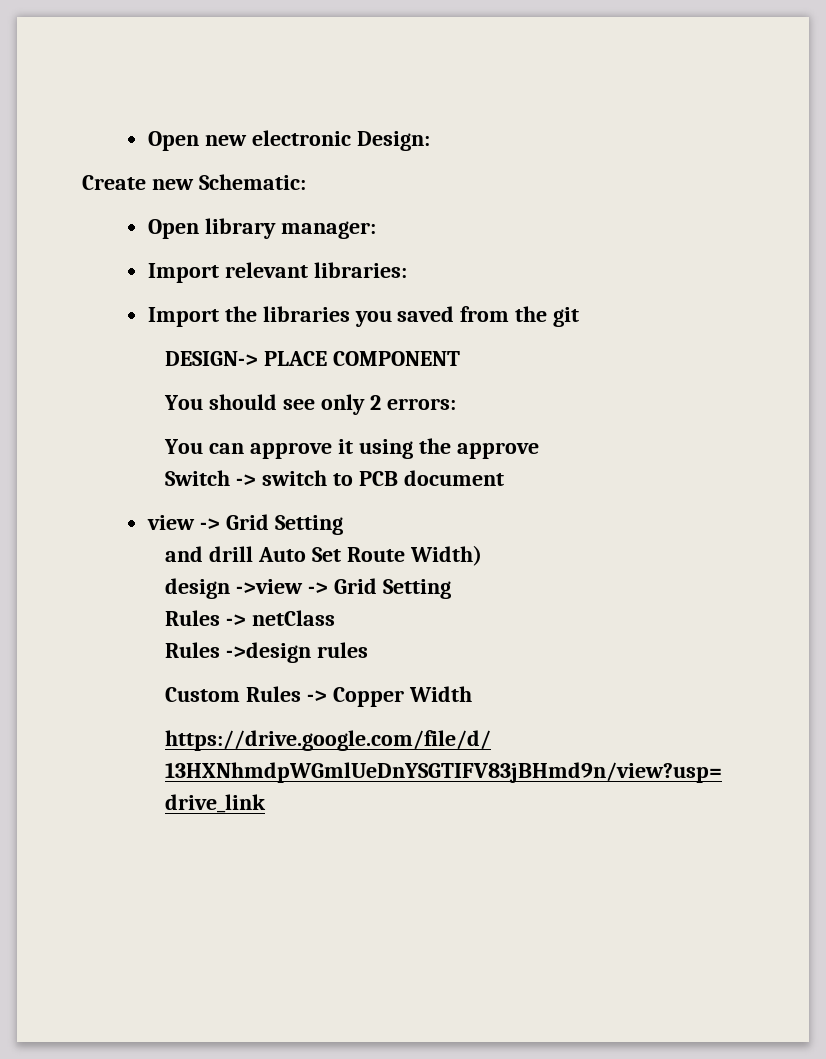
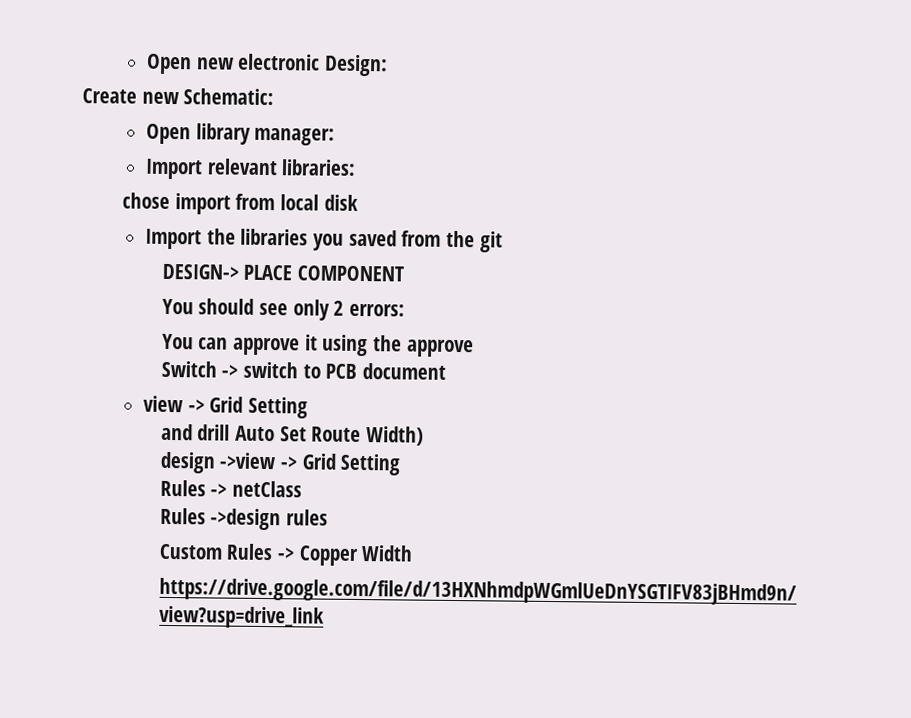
(407, 270) none -> [121,192,358,215] // chose import from local disk

